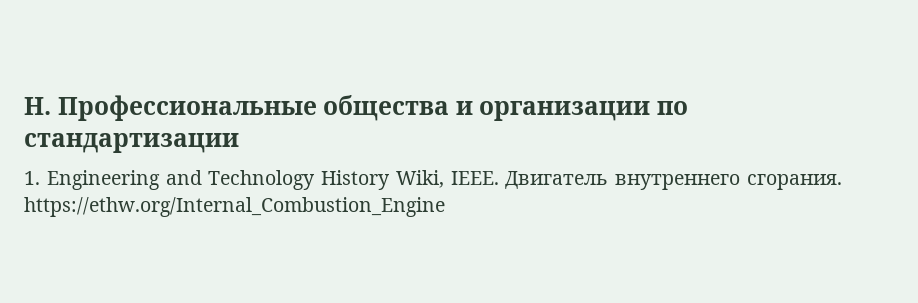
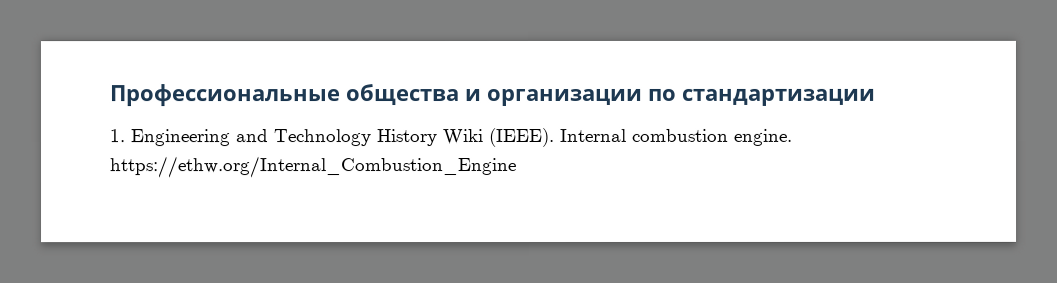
[24,97,51,115] H. -> (109, 95) none
[395,170,842,190] Wiki, IEEE. Двигатель внутреннего сгорания. -> [442,127,793,148] Wiki (IEEE). Internal combustion engine.

